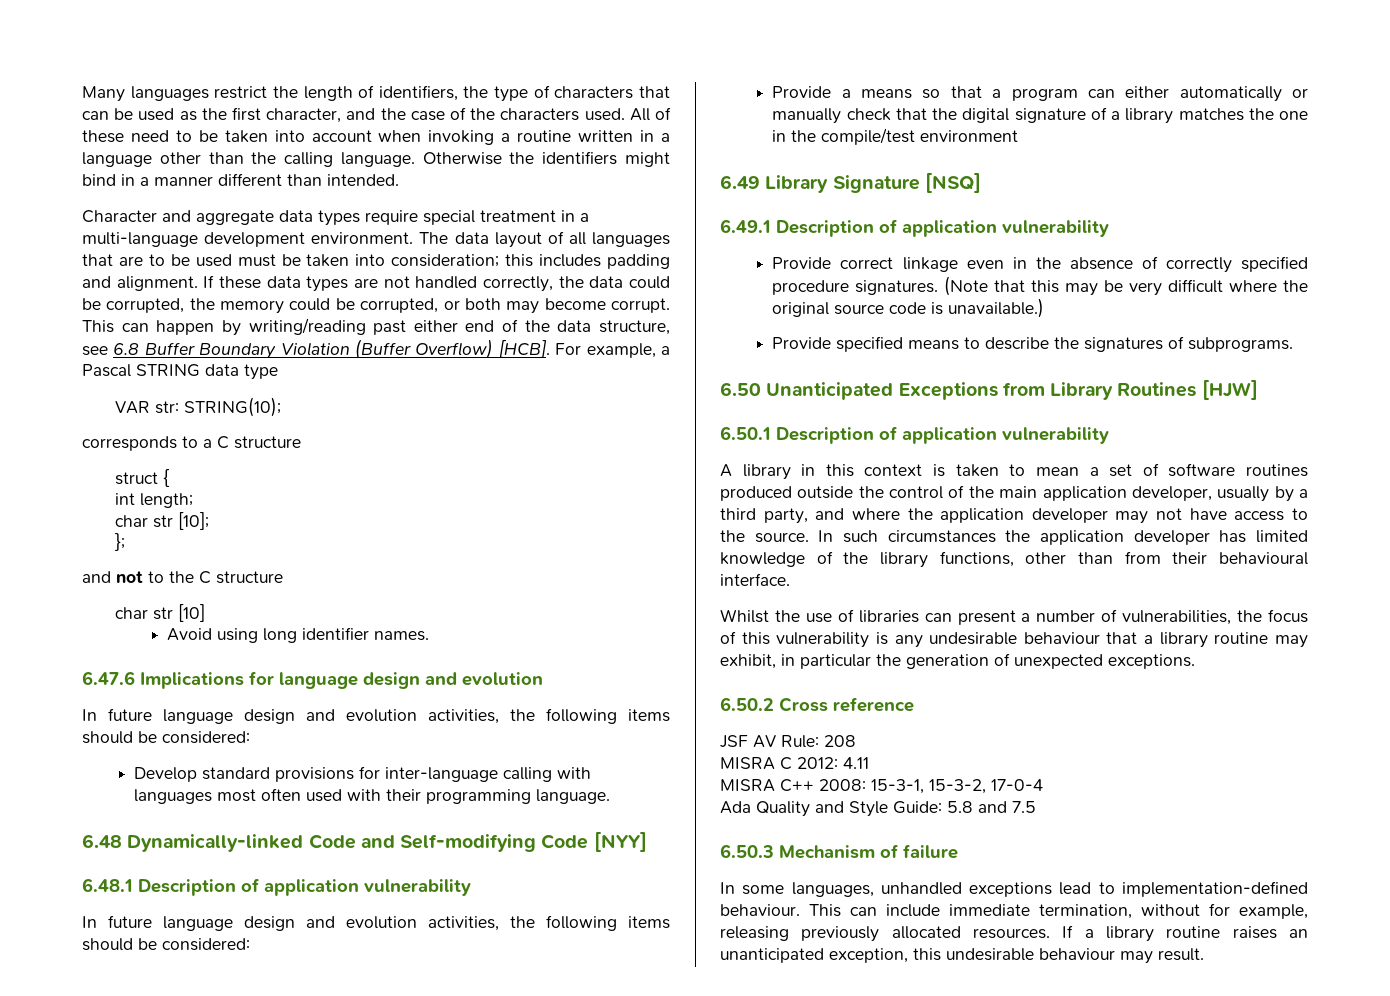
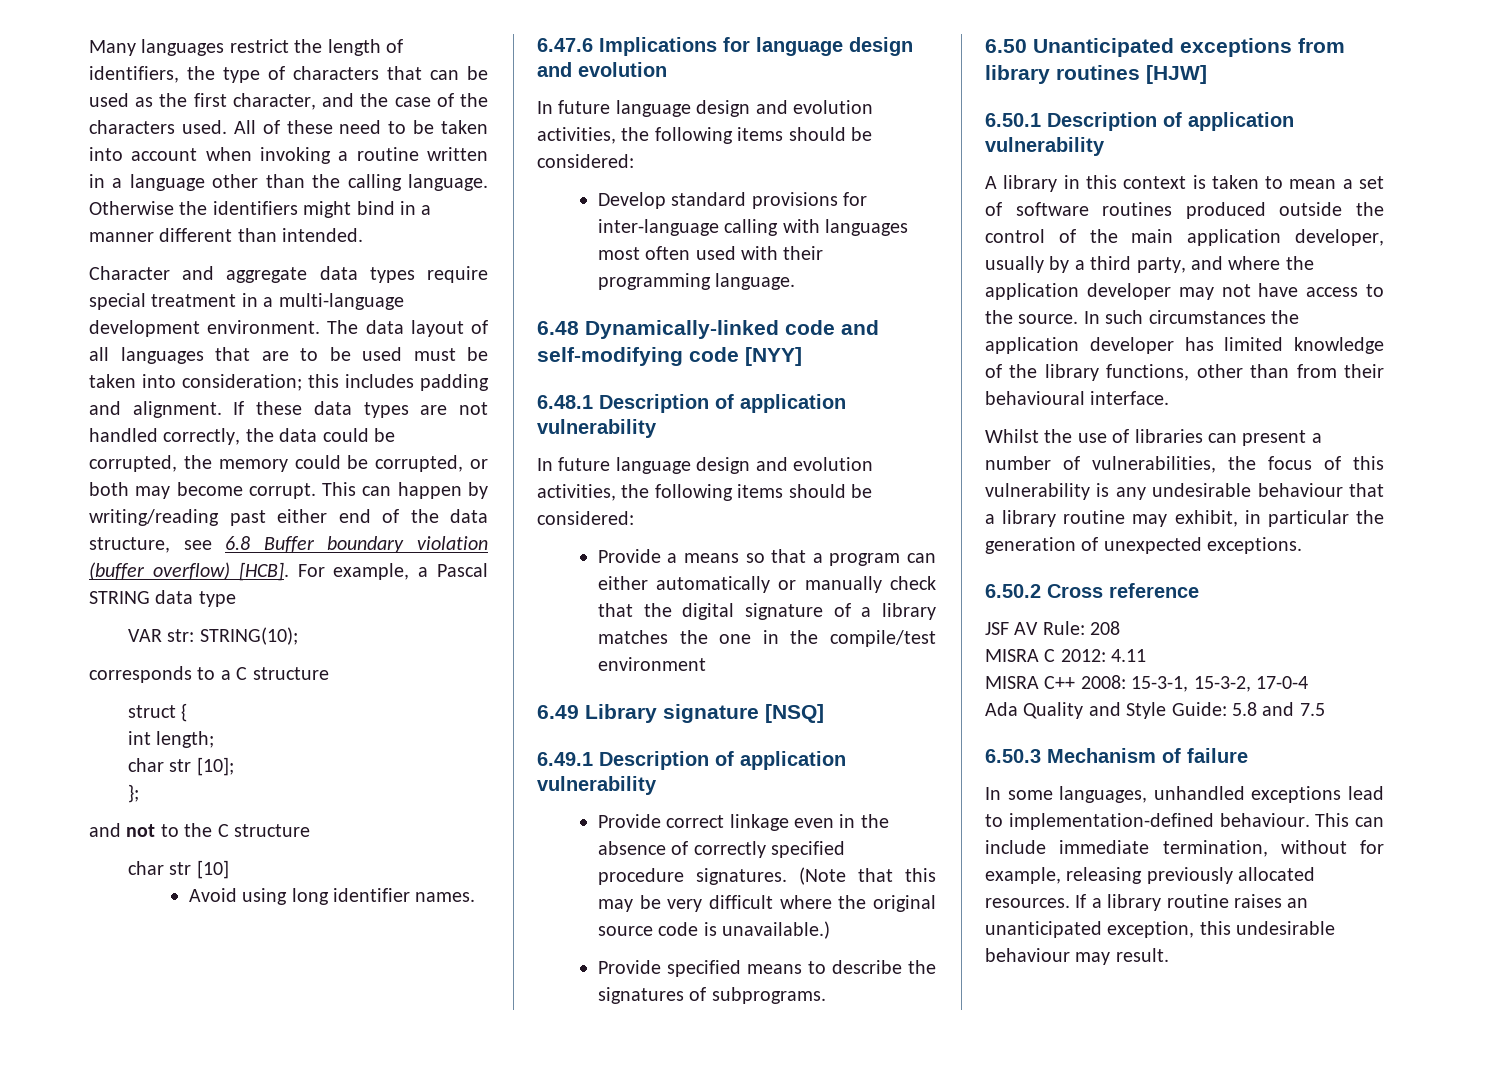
[199,339,494,359] Boundary Violation (Buffer Overflow) -> [327,536,488,553] [89,562,230,580] boundary violation (buffer overflow)
[308,834,589,852] Code and Self-modifying Code -> [785,320,879,335] [537,347,739,366] code and self-modifying code
[832,175,920,193] Signature -> [663,704,759,723] signature
[898,382,1197,400] Exceptions from Library Routines -> [1180,38,1345,57] [985,65,1140,84] exceptions from library routines

